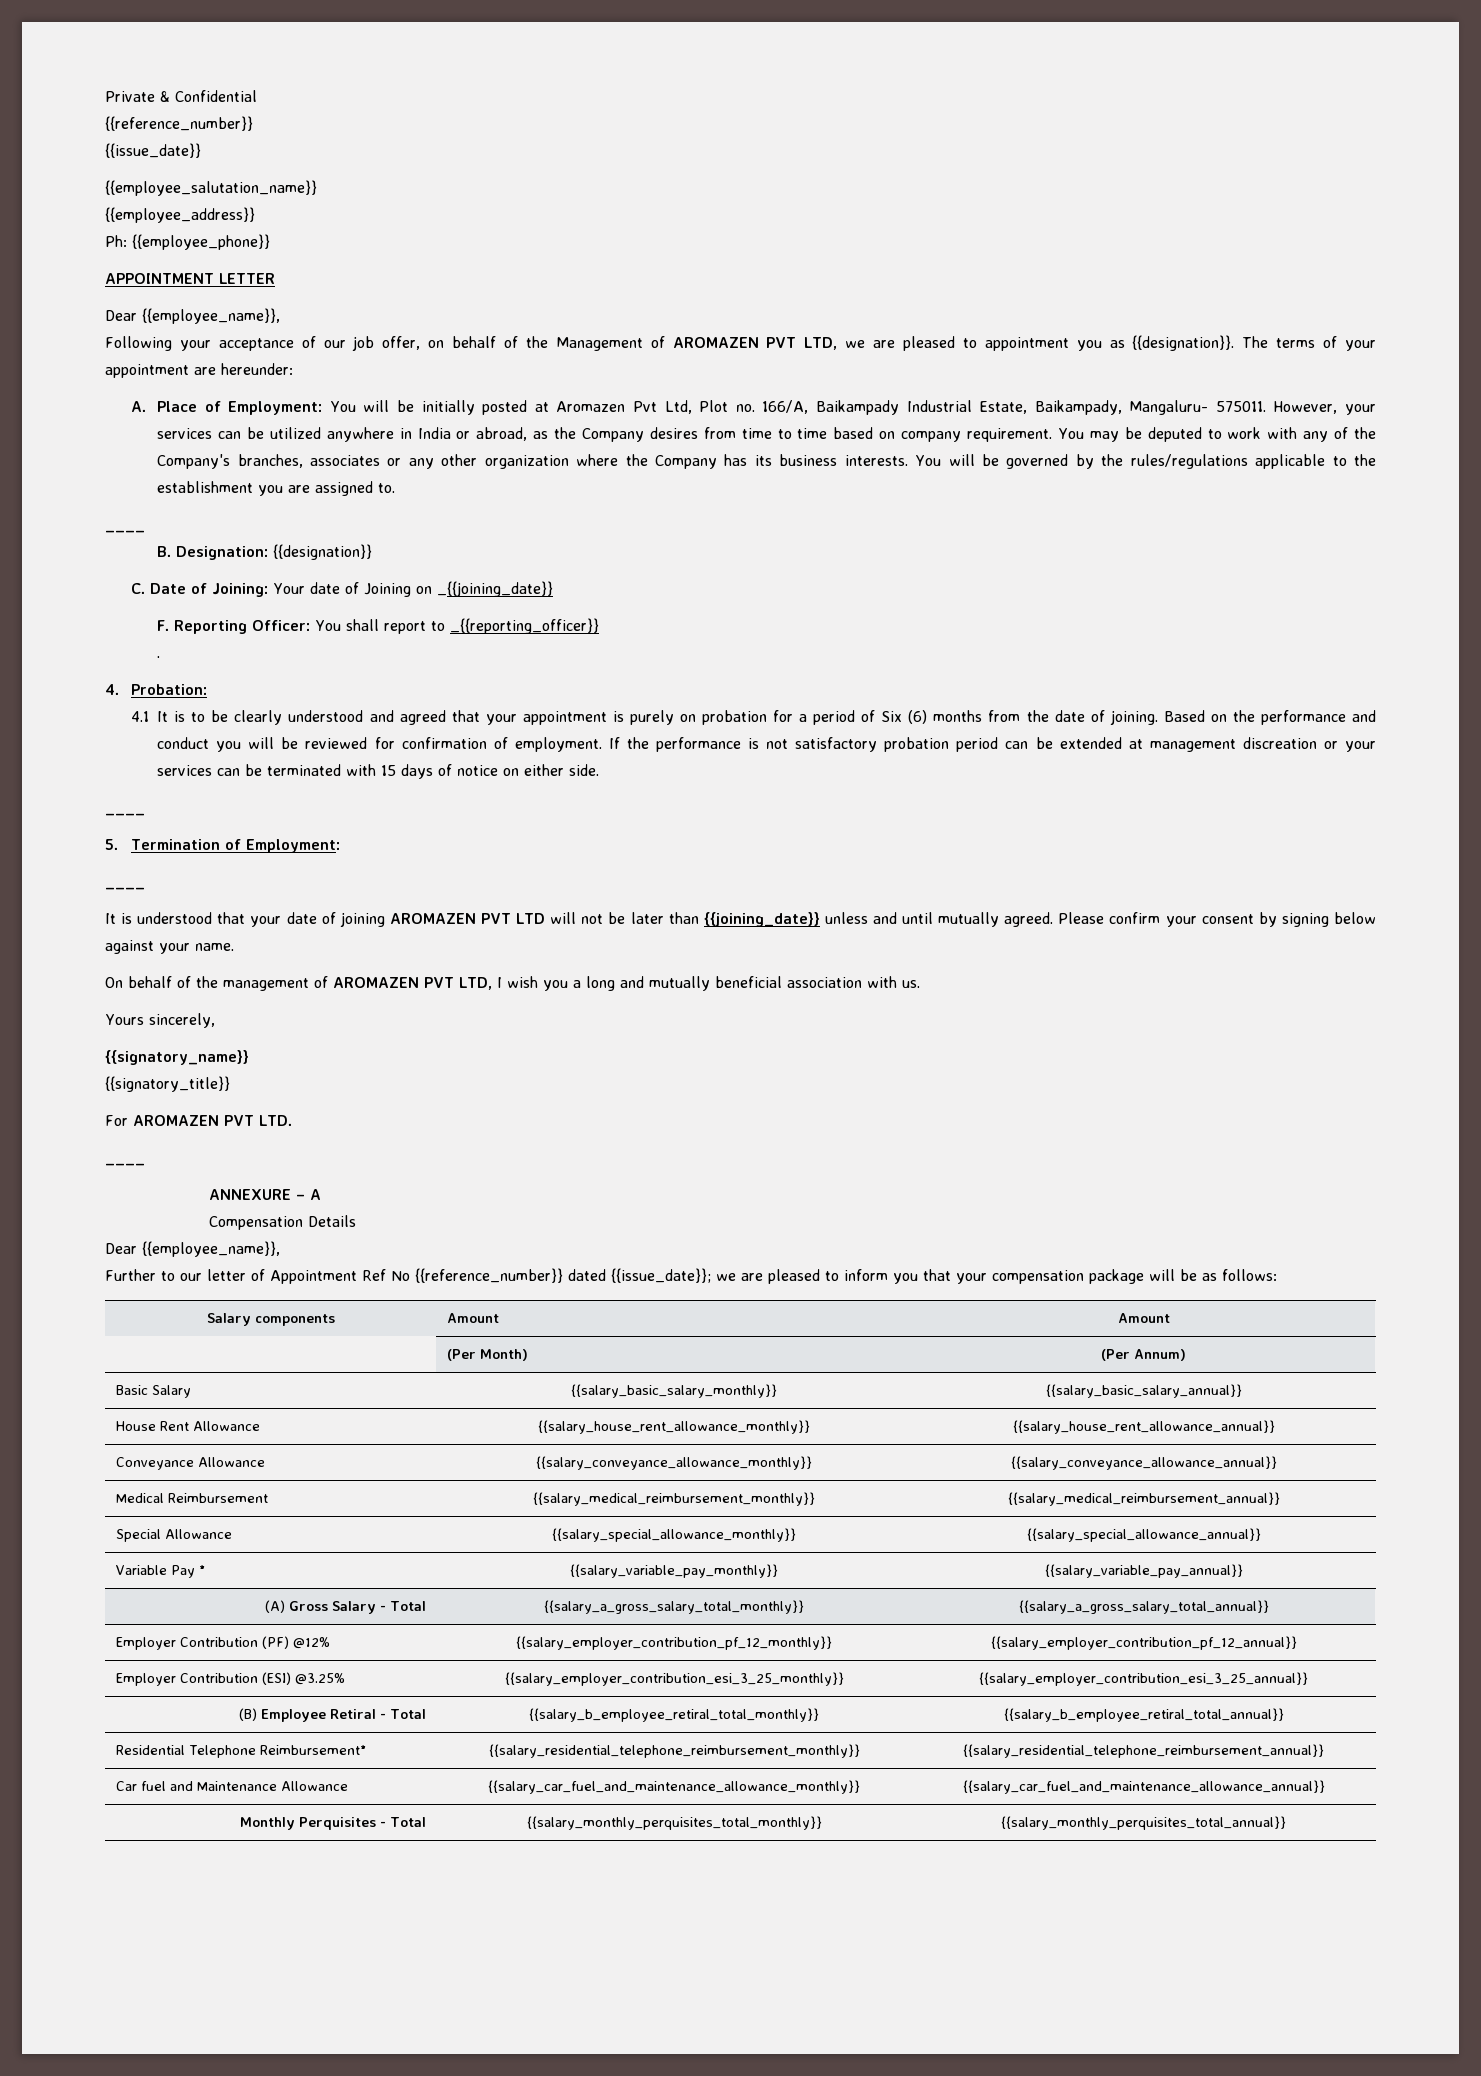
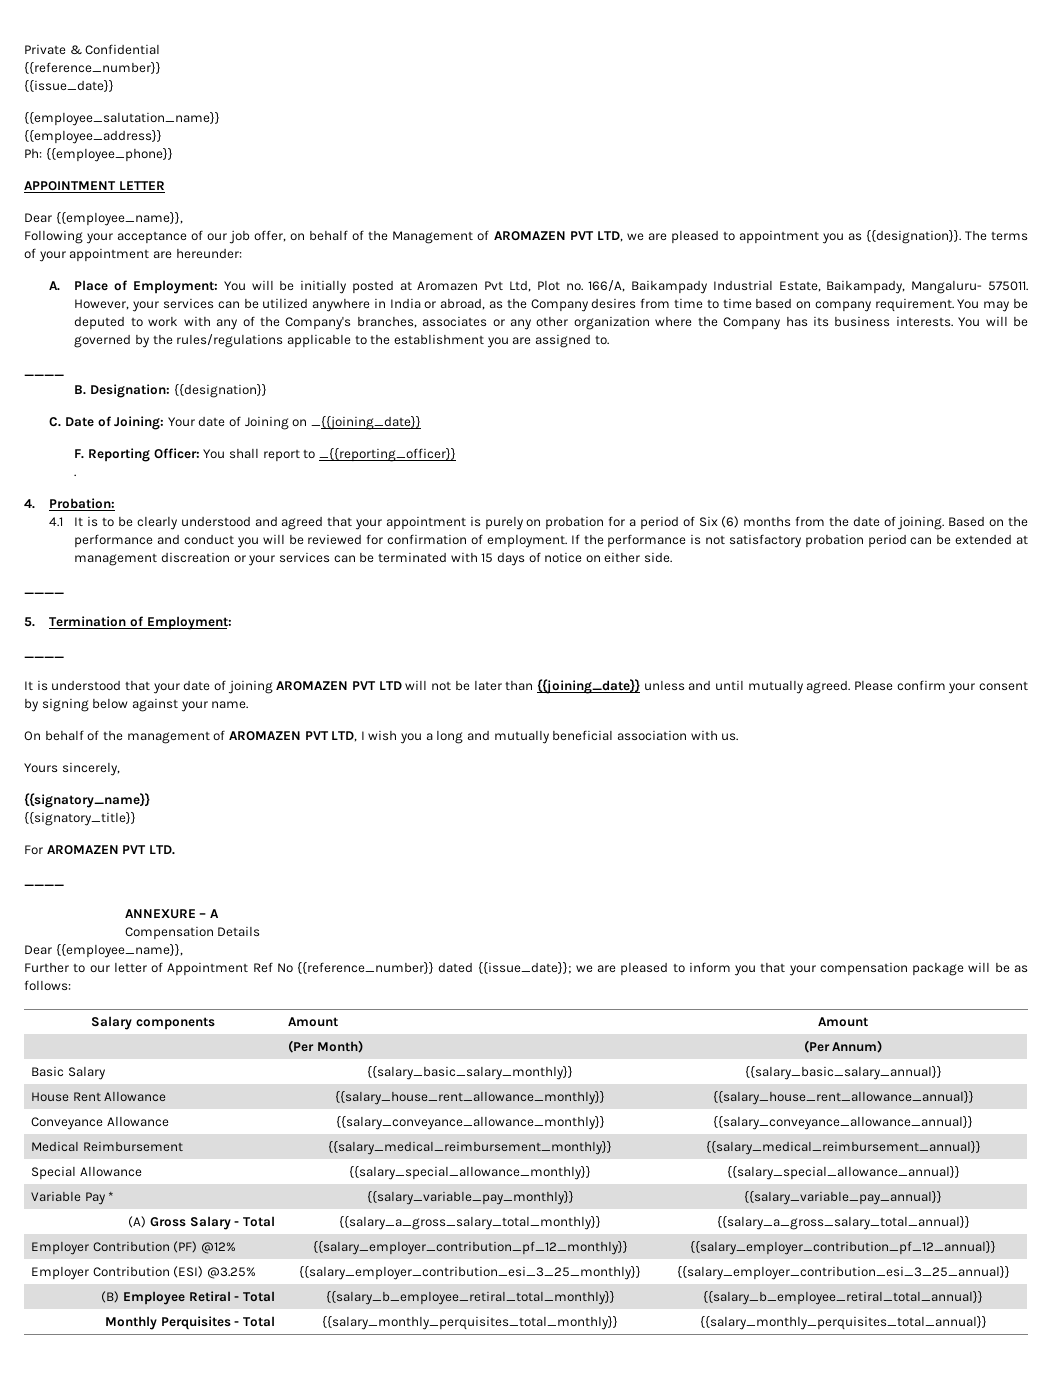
[116,1745,367,1758] [488,1744,860,1758] [962,1744,1324,1758] [116,1781,349,1791] [488,1780,860,1794] [962,1780,1325,1794] // Residential Telephone Reimbursement* | {{salary_residential_telephone_reimbursement_monthly}} | {{salary_residential_telephone_reimbursement_annual}} // Car fuel and Maintenance Allowance | {{salary_car_fuel_and_maintenance_allowance_monthly}} | {{salary_car_fuel_and_maintenance_allowance_annual}} -> (983, 1297) none

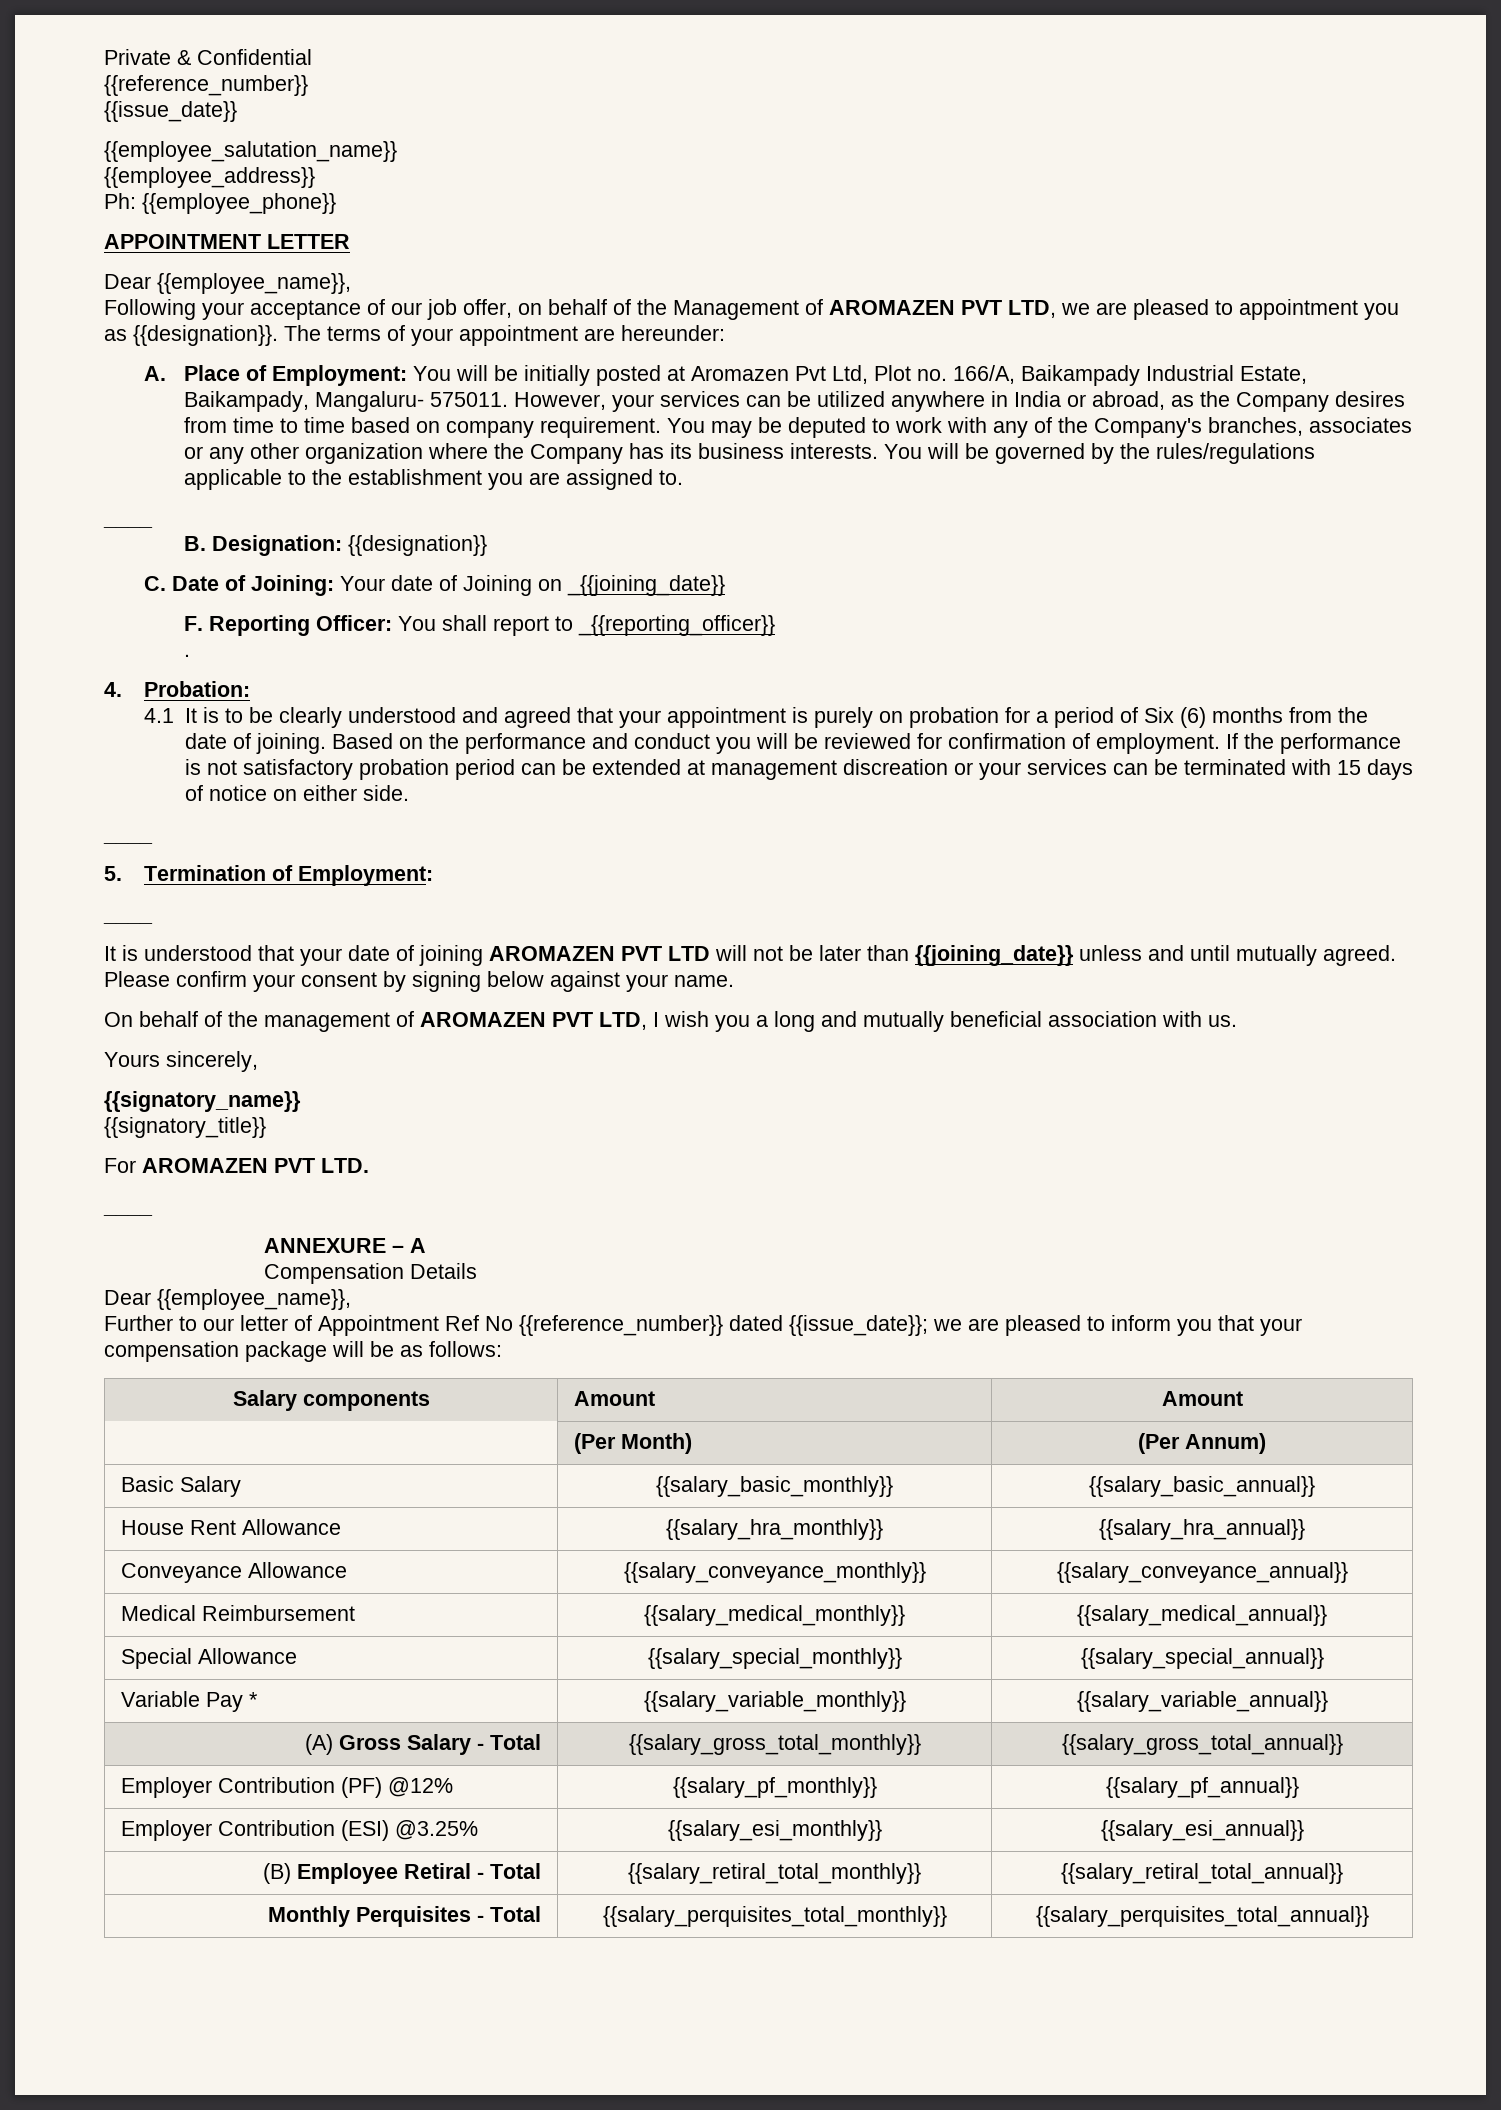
[367,1065,573,1080] [744,1065,942,1080] {{salary_basic_salary_monthly}} | {{salary_basic_salary_annual}} -> [656,1476,893,1497] [1089,1476,1315,1497] {{salary_basic_monthly}} | {{salary_basic_annual}}
[335,1090,605,1105] [712,1090,974,1105] {{salary_house_rent_allowance_monthly}} | {{salary_house_rent_allowance_annual}} -> [666,1519,883,1540] [1099,1519,1305,1540] {{salary_hra_monthly}} | {{salary_hra_annual}}
[335,1115,605,1130] [713,1115,973,1130] {{salary_conveyance_allowance_monthly}} | {{salary_conveyance_allowance_annual}} -> [623,1562,926,1583] [1056,1562,1348,1583] {{salary_conveyance_monthly}} | {{salary_conveyance_annual}}
[328,1140,612,1155] [705,1140,981,1155] {{salary_medical_reimbursement_monthly}} | {{salary_medical_reimbursement_annual}} -> [644,1605,905,1626] [1077,1605,1327,1626] {{salary_medical_monthly}} | {{salary_medical_annual}}
[349,1165,591,1180] [726,1165,960,1180] {{salary_special_allowance_monthly}} | {{salary_special_allowance_annual}} -> [647,1648,902,1669] [1080,1648,1324,1669] {{salary_special_monthly}} | {{salary_special_annual}}
[366,1190,574,1205] [744,1190,942,1205] {{salary_variable_pay_monthly}} | {{salary_variable_pay_annual}} -> [643,1691,906,1712] [1076,1691,1328,1712] {{salary_variable_monthly}} | {{salary_variable_annual}}
[339,1215,601,1230] [716,1215,970,1230] {{salary_a_gross_salary_total_monthly}} | {{salary_a_gross_salary_total_annual}} -> [628,1734,921,1755] [1061,1734,1343,1755] {{salary_gross_total_monthly}} | {{salary_gross_total_annual}}
[312,1240,628,1255] [690,1240,996,1255] {{salary_employer_contribution_pf_12_monthly}} | {{salary_employer_contribution_pf_12_annual}} -> [672,1777,877,1798] [1105,1777,1299,1798] {{salary_pf_monthly}} | {{salary_pf_annual}}
[299,1265,641,1280] [676,1265,1010,1280] {{salary_employer_contribution_esi_3_25_monthly}} | {{salary_employer_contribution_esi_3_25_annual}} -> [667,1820,882,1841] [1100,1820,1304,1841] {{salary_esi_monthly}} | {{salary_esi_annual}}
[325,1290,615,1305] [703,1290,983,1305] {{salary_b_employee_retiral_total_monthly}} | {{salary_b_employee_retiral_total_annual}} -> [628,1863,921,1884] [1061,1863,1343,1884] {{salary_retiral_total_monthly}} | {{salary_retiral_total_annual}}
[322,1315,618,1330] [699,1315,987,1330] {{salary_monthly_perquisites_total_monthly}} | {{salary_monthly_perquisites_total_annual}} -> [602,1906,947,1927] [1035,1906,1369,1927] {{salary_perquisites_total_monthly}} | {{salary_perquisites_total_annual}}

